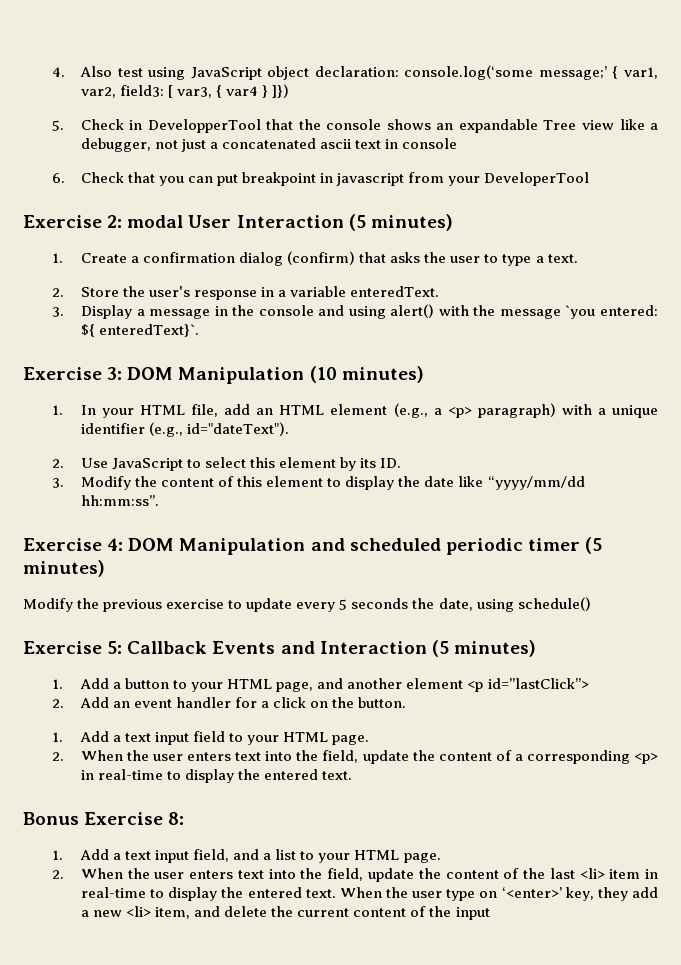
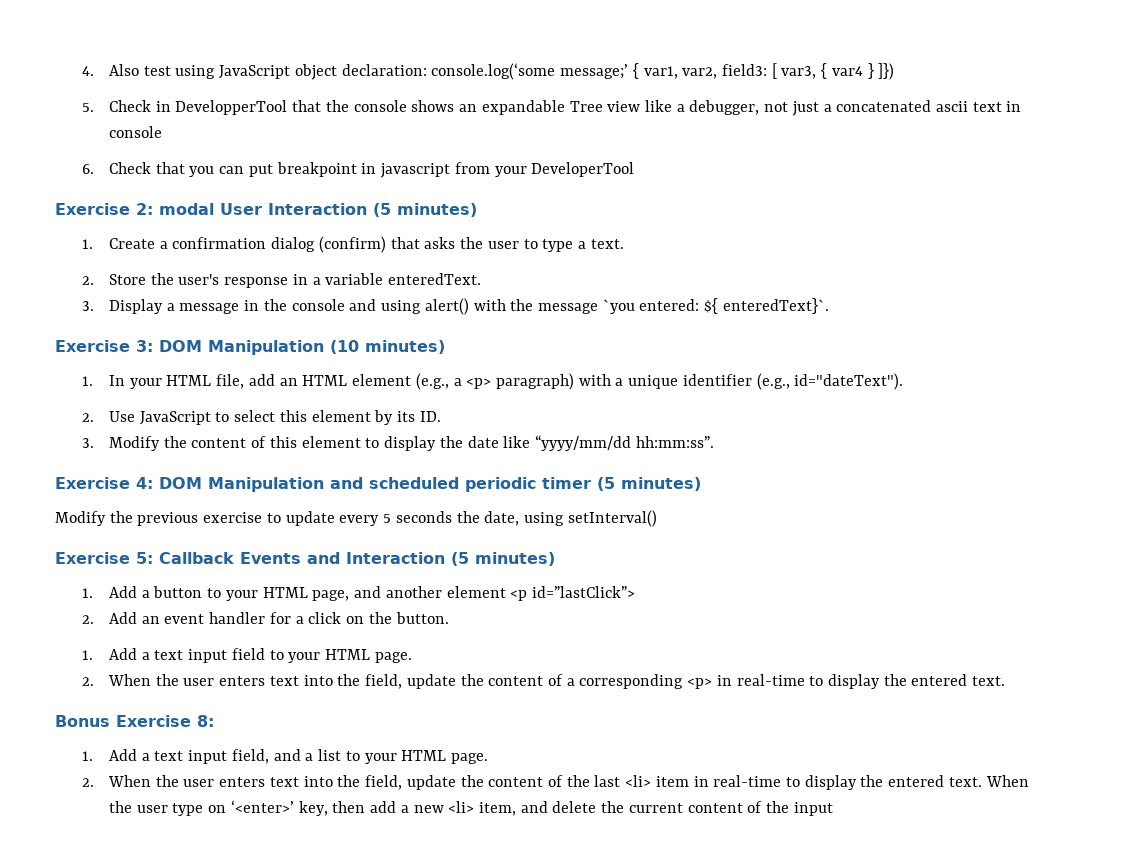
[517,597,591,611] schedule() -> [567,510,657,527] setInterval()
[597,887,628,901] they -> [332,801,366,813] then

